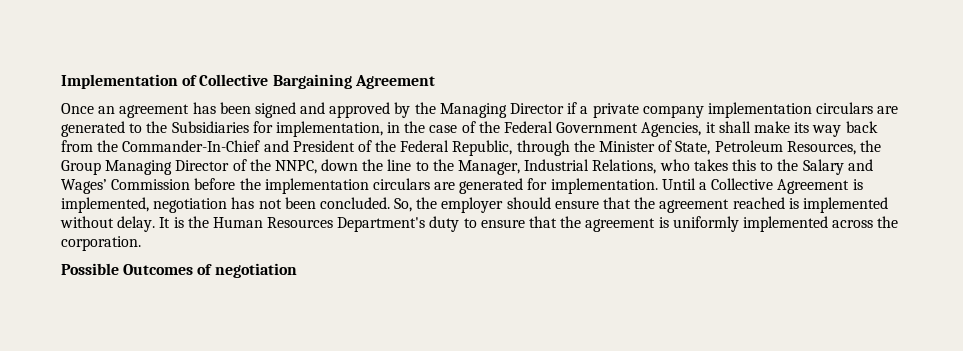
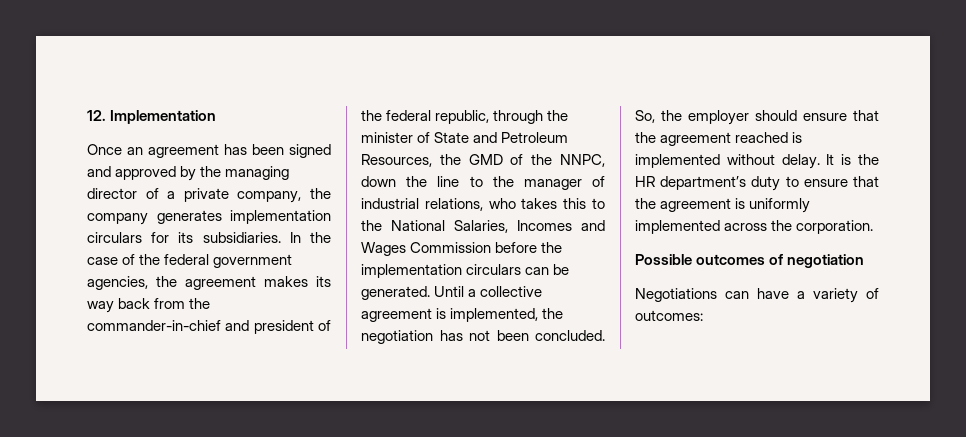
(61, 81) none -> [87,110,106,121] 12.
[182,74,435,89] of Collective Bargaining Agreement -> (217, 117) none
[439,102,899,118] [61,121,790,137] Managing Director if a private company implementation circulars are generated to the Subsidiaries for implementation, in the case of the Federal Government Agencies, it shall make -> [225,166,290,180] [87,188,331,203] [87,210,331,225] [87,232,331,243] [87,254,293,268] [87,276,308,290] managing director of a private company, the company generates implementation circulars for its subsidiaries. In the case of the federal government agencies, the agreement makes
[122,140,881,156] [61,160,230,175] Commander-In-Chief and President of the Federal Republic, through the Minister of State, Petroleum Resources, the Group Managing Director -> [87,320,331,334] [361,110,569,124] [361,132,569,143] [361,154,503,167] commander-in-chief and president of the federal republic, through the minister of State and Petroleum Resources, the GMD
[458,159,657,175] Manager, Industrial Relations, -> [523,176,605,190] [361,198,483,211] manager of industrial relations,
[802,159,873,175] [61,179,107,194] Salary and Wages’ -> [391,220,605,233] [361,242,406,256] National Salaries, Incomes and Wages
[434,178,850,194] are generated for implementation. Until a Collective Agreement -> [525,264,570,275] [361,286,543,300] [361,308,432,322] can be generated. Until a collective agreement
(149, 205) none -> [542,308,564,319] the
[212,217,426,232] Human Resources Department's -> [635,176,747,190] HR department’s
[123,264,194,275] Outcomes -> [696,254,766,265] outcomes
(297, 270) none -> [635,288,879,303] [635,310,703,321] // Negotiations can have a variety of outcomes:

